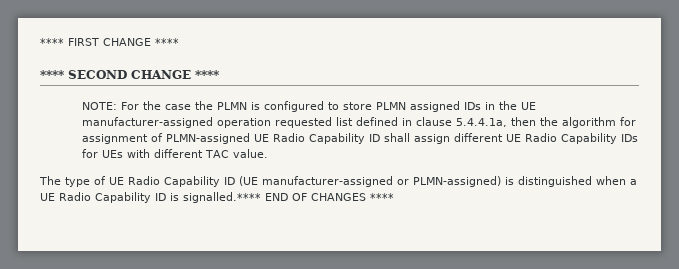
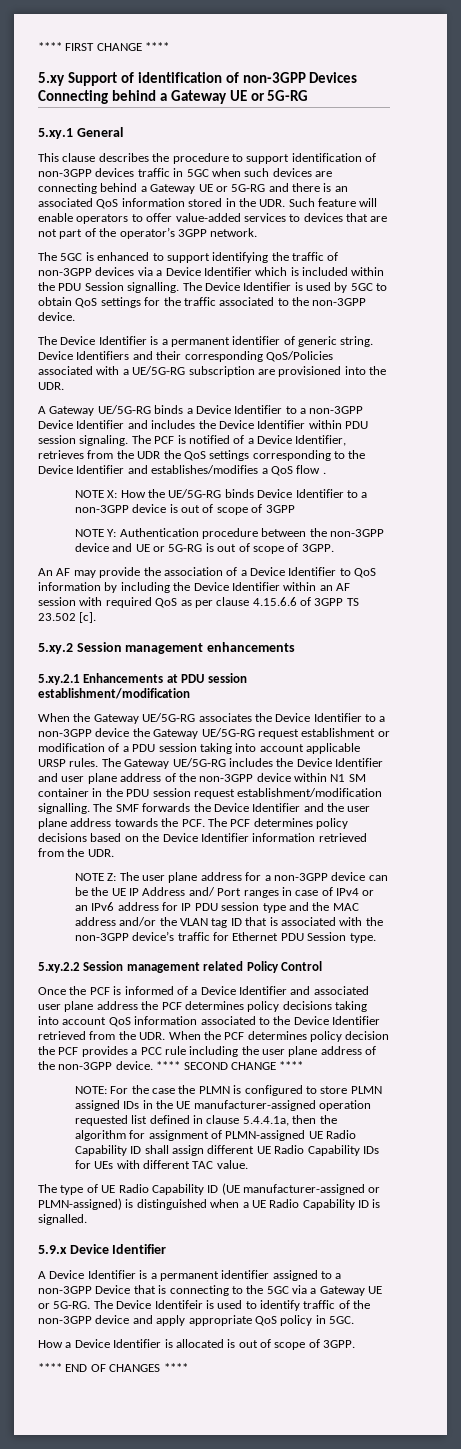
(179, 42) none -> [38,72,358,86] [38,90,309,104] [38,127,123,139] [38,153,376,164] [38,168,332,177] [38,183,348,194] [38,198,378,209] [38,213,388,224] [38,227,258,239] [38,252,339,263] [38,267,385,276] [38,282,388,293] [38,297,367,308] [38,312,75,321] [38,336,374,347] [38,351,333,362] [38,366,386,377] [38,382,64,390] [38,405,364,416] [38,420,368,429] [38,435,347,446] [38,450,366,461] [38,465,326,476] [74,489,368,498] [74,504,295,515] [74,528,385,539] [74,543,334,554] [38,567,377,578] [38,582,350,593] [38,597,359,608] [38,612,97,623] [38,642,295,654] [38,673,247,685] [38,688,190,699] [38,713,386,724] [38,728,390,739] [38,743,360,754] [38,758,383,769] [38,773,366,784] [38,788,383,799] [38,803,371,814] [38,818,348,829] [38,833,367,842] [38,848,114,857] [74,872,388,883] [74,887,375,898] [74,902,359,913] [74,917,383,928] [74,931,376,943] [38,961,322,973] [38,986,369,995] [38,1001,367,1012] [38,1016,380,1027] [38,1031,390,1042] [38,1046,377,1057] [38,1061,153,1070] 5.xy Support of identification of non-3GPP Devices Connecting behind a Gateway UE or 5G-RG // 5.xy.1 General // This clause describes the procedure to support identification of non-3GPP devices traffic in 5GC when such devices are connecting behind a Gateway UE or 5G-RG and there is an associated QoS information stored in the UDR. Such feature will enable operators to offer value-added services to devices that are not part of the operator’s 3GPP network. // The 5GC is enhanced to support identifying the traffic of non-3GPP devices via a Device Identifier which is included within the PDU Session signalling. The Device Identifier is used by 5GC to obtain QoS settings for the traffic associated to the non-3GPP device. // The Device Identifier is a permanent identifier of generic string. Device Identifiers and their corresponding QoS/Policies associated with a UE/5G-RG subscription are provisioned into the UDR. // A Gateway UE/5G-RG binds a Device Identifier to a non-3GPP Device Identifier and includes the Device Identifier within PDU session signaling. The PCF is notified of a Device Identifier, retrieves from the UDR the QoS settings corresponding to the Device Identifier and establishes/modifies a QoS flow . // NOTE X: How the UE/5G-RG binds Device Identifier to a non-3GPP device is out of scope of 3GPP // NOTE Y: Authentication procedure between the non-3GPP device and UE or 5G-RG is out of scope of 3GPP. // An AF may provide the association of a Device Identifier to QoS information by including the Device Identifier within an AF session with required QoS as per clause 4.15.6.6 of 3GPP TS 23.502 [c]. // 5.xy.2 Session management enhancements // 5.xy.2.1 Enhancements at PDU session establishment/modification // When the Gateway UE/5G-RG associates the Device Identifier to a non-3GPP device the Gateway UE/5G-RG request establishment or modification of a PDU session taking into account applicable URSP rules. The Gateway UE/5G-RG includes the Device Identifier and user plane address of the non-3GPP device within N1 SM container in the PDU session request establishment/modification signalling. The SMF forwards the Device Identifier and the user plane address towards the PCF. The PCF determines policy decisions based on the Device Identifier information retrieved from the UDR. // NOTE Z: The user plane address for a non-3GPP device can be the UE IP Address and/ Port ranges in case of IPv4 or an IPv6 address for IP PDU session type and the MAC address and/or the VLAN tag ID that is associated with the non-3GPP device’s traffic for Ethernet PDU Session type. // 5.xy.2.2 Session management related Policy Control // Once the PCF is informed of a Device Identifier and associated user plane address the PCF determines policy decisions taking into account QoS information associated to the Device Identifier retrieved from the UDR. When the PCF determines policy decision the PCF provides a PCC rule including the user plane address of the non-3GPP device.
[183,192,261,203] signalled.**** -> [38,1214,87,1225] [38,1244,167,1254] [38,1270,342,1281] [38,1285,383,1296] [38,1300,371,1311] [38,1315,354,1326] [38,1339,356,1350] [38,1363,62,1372] signalled. // 5.9.x Device Identifier // A Device Identifier is a permanent identifier assigned to a non-3GPP Device that is connecting to the 5GC via a Gateway UE or 5G-RG. The Device Identifeir is used to identify traffic of the non-3GPP device and apply appropriate QoS policy in 5GC. // How a Device Identifier is allocated is out of scope of 3GPP. // ****

